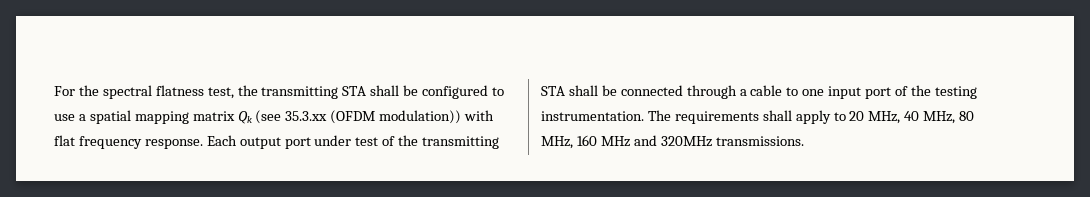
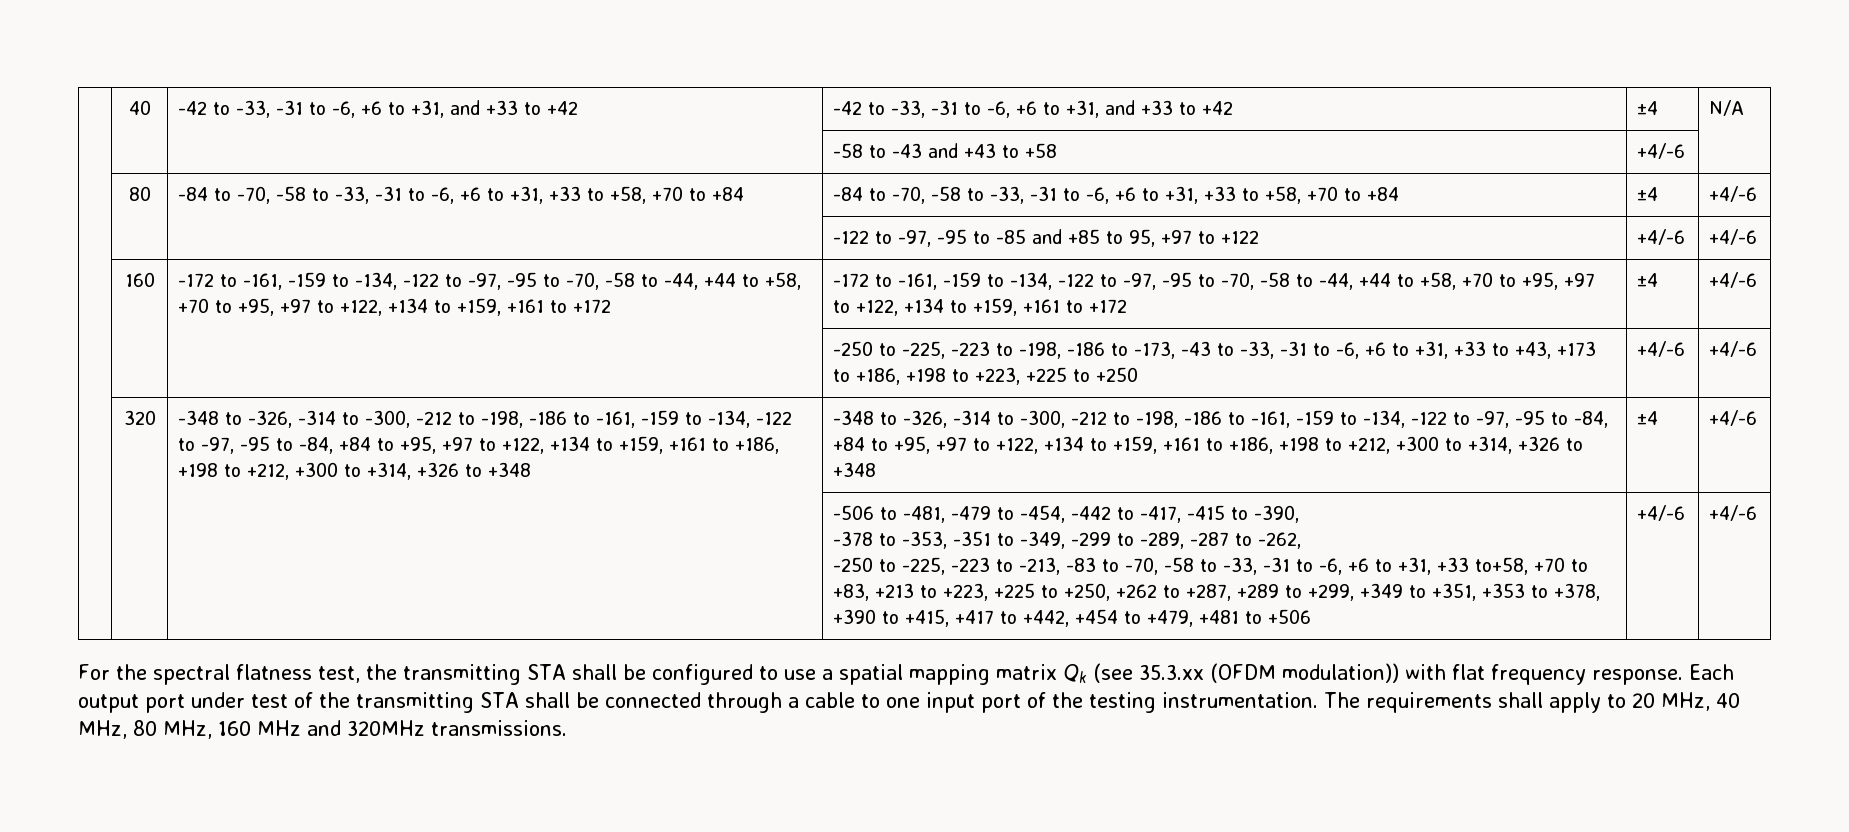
(54, 91) none -> [128,100,151,115] [178,100,579,118] [833,100,1234,118] [1637,101,1659,115] [1709,100,1745,116] [833,143,1058,158] [1637,143,1686,159] [128,186,151,201] [178,186,745,204] [833,186,1400,204] [1637,187,1659,201] [1709,186,1758,202] [833,229,1260,247] [1637,229,1686,245] [1709,229,1758,245] [124,272,155,287] [178,272,802,290] [178,298,612,316] [833,272,1596,290] [833,298,1128,316] [1637,273,1659,287] [1709,272,1758,288] [833,341,1597,359] [833,367,1139,385] [1637,341,1686,357] [1709,341,1758,357] [123,410,156,425] [178,410,793,428] [178,436,780,454] [178,462,532,480] [833,410,1609,428] [833,436,1584,454] [833,462,877,477] [1637,411,1659,425] [1709,410,1758,426] [833,505,1300,523] [833,531,1302,549] [833,557,1589,575] [833,583,1601,601] [833,609,1312,627] [1637,505,1686,521] [1709,505,1758,521] | 40 | -42 to -33, -31 to -6, +6 to +31, and +33 to +42 | -42 to -33, -31 to -6, +6 to +31, and +33 to +42 | ±4 | N/A // | | | -58 to -43 and +43 to +58 | +4/-6 | // | 80 | -84 to -70, -58 to -33, -31 to -6, +6 to +31, +33 to +58, +70 to +84 | -84 to -70, -58 to -33, -31 to -6, +6 to +31, +33 to +58, +70 to +84 | ±4 | +4/-6 // | | | -122 to -97, -95 to -85 and +85 to 95, +97 to +122 | +4/-6 | +4/-6 // | 160 | -172 to -161, -159 to -134, -122 to -97, -95 to -70, -58 to -44, +44 to +58, +70 to +95, +97 to +122, +134 to +159, +161 to +172 | -172 to -161, -159 to -134, -122 to -97, -95 to -70, -58 to -44, +44 to +58, +70 to +95, +97 to +122, +134 to +159, +161 to +172 | ±4 | +4/-6 // | | | -250 to -225, -223 to -198, -186 to -173, -43 to -33, -31 to -6, +6 to +31, +33 to +43, +173 to +186, +198 to +223, +225 to +250 | +4/-6 | +4/-6 // | 320 | -348 to -326, -314 to -300, -212 to -198, -186 to -161, -159 to -134, -122 to -97, -95 to -84, +84 to +95, +97 to +122, +134 to +159, +161 to +186, +198 to +212, +300 to +314, +326 to +348 | -348 to -326, -314 to -300, -212 to -198, -186 to -161, -159 to -134, -122 to -97, -95 to -84, +84 to +95, +97 to +122, +134 to +159, +161 to +186, +198 to +212, +300 to +314, +326 to +348 | ±4 | +4/-6 // | | | -506 to -481, -479 to -454, -442 to -417, -415 to -390, // -378 to -353, -351 to -349, -299 to -289, -287 to -262, // -250 to -225, -223 to -213, -83 to -70, -58 to -33, -31 to -6, +6 to +31, +33 to+58, +70 to +83, +213 to +223, +225 to +250, +262 to +287, +289 to +299, +349 to +351, +353 to +378, +390 to +415, +417 to +442, +454 to +479, +481 to +506 | +4/-6 | +4/-6 //

